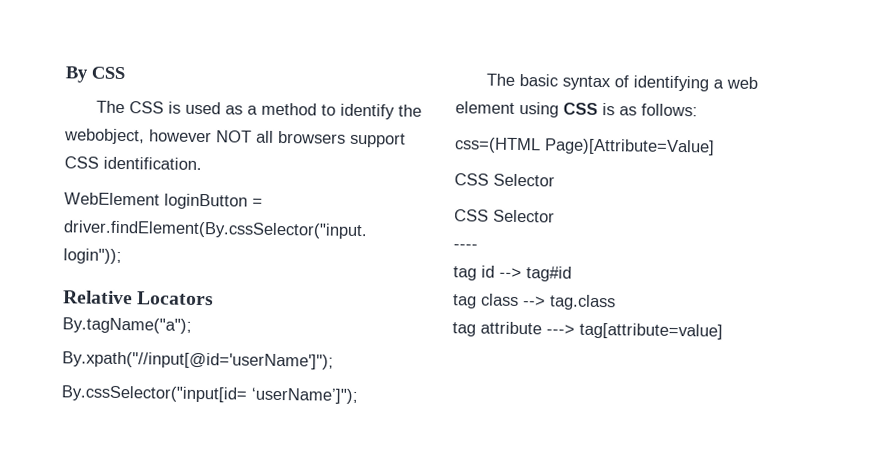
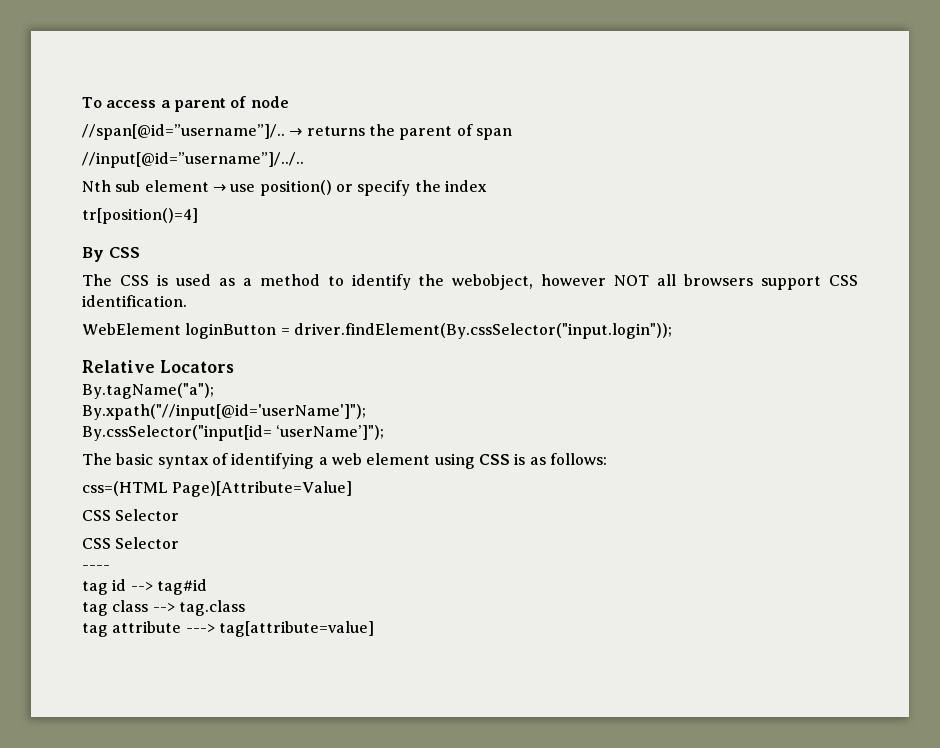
(65, 74) none -> [82,96,289,112] [82,124,512,140] [82,152,304,168] [82,180,487,196] [82,208,198,224] To access a parent of node // //span[@id=”username”]/.. → returns the parent of span // //input[@id=”username”]/../.. // Nth sub element → use position() or specify the index // tr[position()=4] //

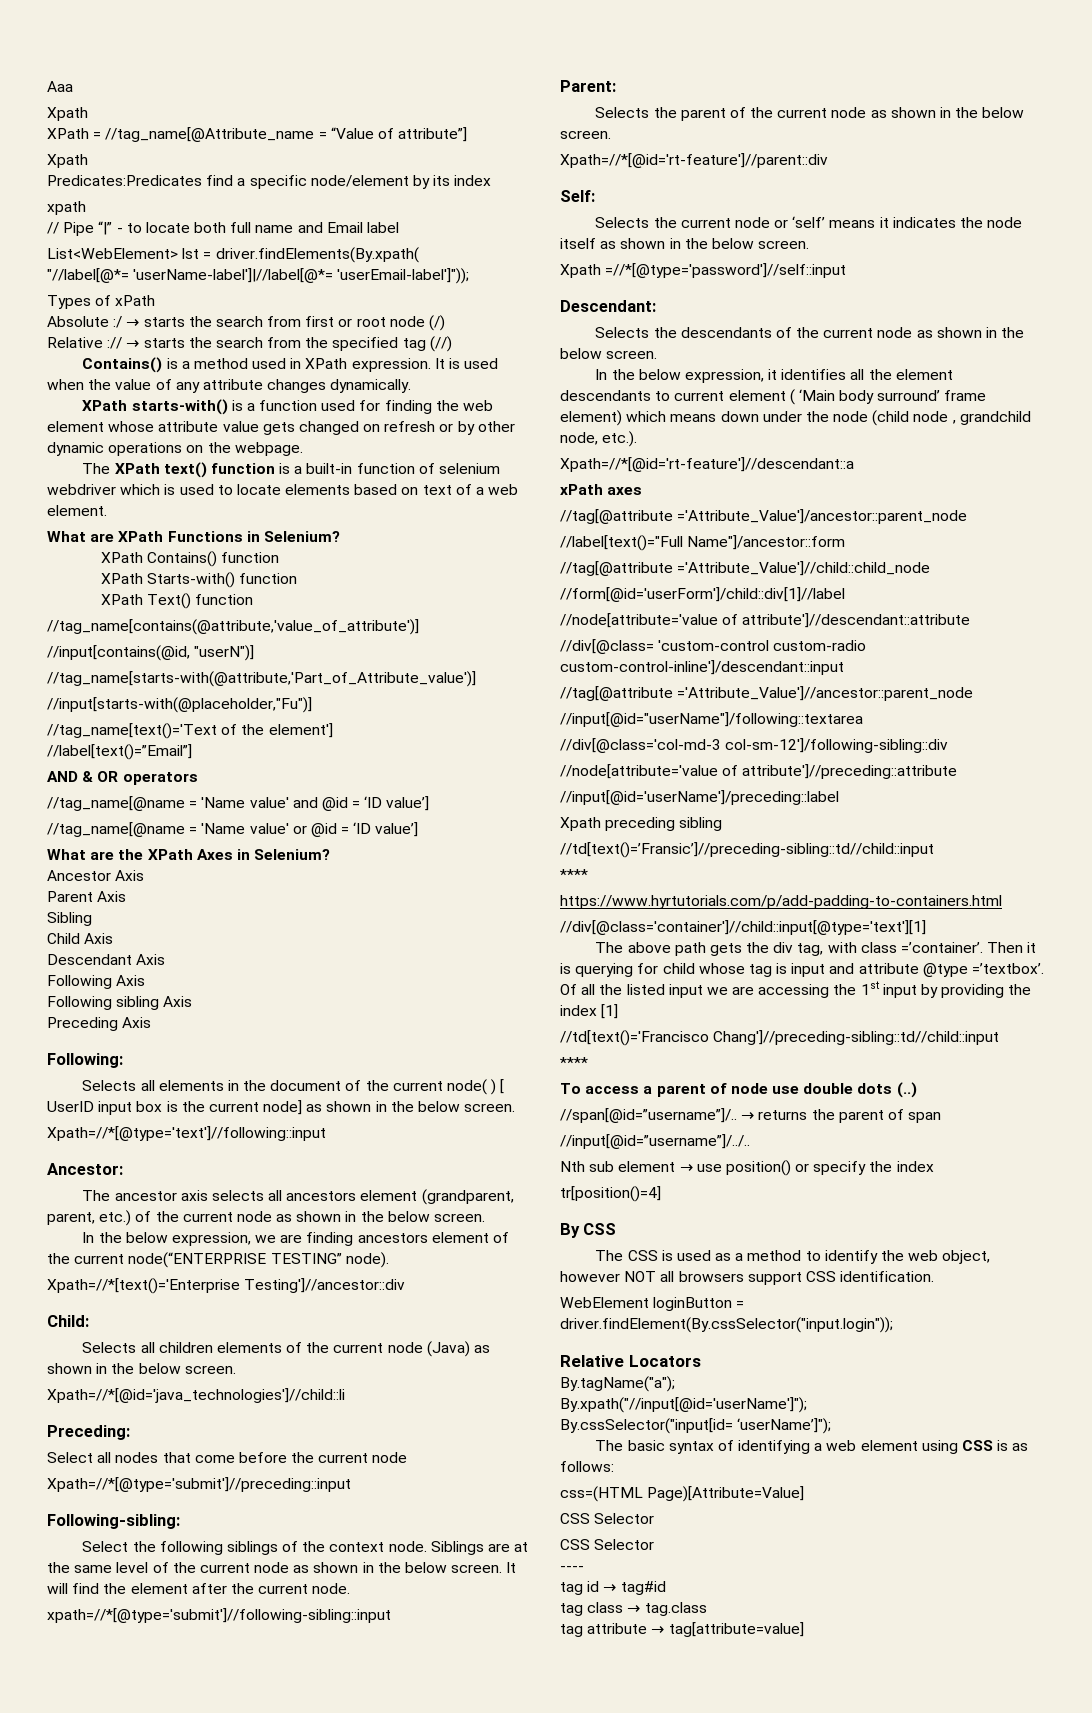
(82, 102) none -> [47,81,73,92] [47,107,88,121] [47,127,468,142] [47,154,88,168] [47,175,492,189] [47,201,86,215] [47,221,400,236] [47,247,419,263] [47,268,470,284] [47,295,156,309] [47,315,446,331] [47,336,452,352] [82,357,499,373] [47,379,412,393] [82,399,494,415] [47,421,515,435] [47,442,303,456] [82,462,501,478] [47,484,519,495] [47,505,107,516] [47,531,340,542] [101,551,280,567] [101,572,298,588] [101,593,254,609] [47,619,419,635] [47,645,255,661] [47,671,476,687] [47,697,312,713] [47,723,333,739] [47,744,192,760] [47,771,198,785] [47,796,430,811] [47,822,419,837] [47,849,331,860] [47,870,145,881] [47,891,127,902] [47,912,92,926] [47,933,114,944] [47,954,166,965] [47,975,146,989] [47,996,193,1010] [47,1017,152,1031] [47,1053,123,1068] [82,1079,505,1095] [47,1100,516,1115] [47,1126,326,1141] [47,1163,123,1175] [82,1189,514,1205] [47,1210,486,1226] [82,1232,510,1246] [47,1252,389,1268] [47,1278,406,1294] [47,1315,89,1327] [82,1341,491,1357] [47,1363,236,1374] [47,1388,345,1403] [47,1425,130,1440] [47,1452,408,1463] [47,1477,351,1492] [47,1514,180,1529] [82,1541,529,1555] [47,1562,517,1573] [47,1583,351,1594] [47,1608,391,1623] [560,80,616,92] [595,107,1025,121] [560,130,611,139] [560,153,828,168] [560,190,595,202] [595,216,1023,228] [560,238,810,249] [560,263,847,278] [560,300,656,312] [595,327,1025,338] [560,348,658,359] [595,369,953,383] [560,389,987,405] [560,410,1031,426] [560,431,638,447] [560,457,854,472] [560,484,643,495] [560,509,968,524] [560,535,846,551] [560,561,931,576] [560,587,845,602] [560,613,971,628] [560,639,867,654] [560,660,844,675] [560,686,974,701] [560,712,863,727] [560,738,949,753] [560,764,958,779] [560,790,839,805] [560,817,723,831] [560,842,934,858] [560,869,588,880] [560,895,1002,909] [560,920,926,935] [595,942,1037,956] [560,963,1045,977] [560,981,1032,998] [560,1004,619,1019] [560,1030,1000,1046] [560,1057,588,1068] Aaa // Xpath // XPath = //tag_name[@Attribute_name = “Value of attribute”] // Xpath // Predicates:Predicates find a specific node/element by its index // xpath // // Pipe “|” - to locate both full name and Email label // List<WebElement> lst = driver.findElements(By.xpath( // "//label[@*= 'userName-label']|//label[@*= 'userEmail-label']")); // Types of xPath // Absolute :/ → starts the search from first or root node (/) // Relative :// → starts the search from the specified tag (//) // Contains() is a method used in XPath expression. It is used when the value of any attribute changes dynamically. // XPath starts-with() is a function used for finding the web element whose attribute value gets changed on refresh or by other dynamic operations on the webpage. // The XPath text() function is a built-in function of selenium webdriver which is used to locate elements based on text of a web element. // What are XPath Functions in Selenium? // XPath Contains() function // XPath Starts-with() function // XPath Text() function // //tag_name[contains(@attribute,'value_of_attribute')] // //input[contains(@id, "userN")] // //tag_name[starts-with(@attribute,'Part_of_Attribute_value')] // //input[starts-with(@placeholder,"Fu")] // //tag_name[text()='Text of the element'] // //label[text()=”Email”] // AND & OR operators // //tag_name[@name = 'Name value' and @id = ‘ID value’] // //tag_name[@name = 'Name value' or @id = ‘ID value’] // What are the XPath Axes in Selenium? // Ancestor Axis // Parent Axis // Sibling // Child Axis // Descendant Axis // Following Axis // Following sibling Axis // Preceding Axis // Following: // Selects all elements in the document of the current node( ) [ UserID input box is the current node] as shown in the below screen. // Xpath=//*[@type='text']//following::input // Ancestor: // The ancestor axis selects all ancestors element (grandparent, parent, etc.) of the current node as shown in the below screen. // In the below expression, we are finding ancestors element of the current node(“ENTERPRISE TESTING” node). // Xpath=//*[text()='Enterprise Testing']//ancestor::div // Child: // Selects all children elements of the current node (Java) as shown in the below screen. // Xpath=//*[@id='java_technologies']//child::li // Preceding: // Select all nodes that come before the current node // Xpath=//*[@type='submit']//preceding::input // Following-sibling: // Select the following siblings of the context node. Siblings are at the same level of the current node as shown in the below screen. It will find the element after the current node. // xpath=//*[@type='submit']//following-sibling::input // Parent: // Selects the parent of the current node as shown in the below screen. // Xpath=//*[@id='rt-feature']//parent::div // Self: // Selects the current node or ‘self’ means it indicates the node itself as shown in the below screen. // Xpath =//*[@type='password']//self::input // Descendant: // Selects the descendants of the current node as shown in the below screen. // In the below expression, it identifies all the element descendants to current element ( ‘Main body surround’ frame element) which means down under the node (child node , grandchild node, etc.). // Xpath=//*[@id='rt-feature']//descendant::a // xPath axes // //tag[@attribute ='Attribute_Value']/ancestor::parent_node // //label[text()="Full Name"]/ancestor::form // //tag[@attribute ='Attribute_Value']//child::child_node // //form[@id='userForm']/child::div[1]//label // //node[attribute='value of attribute']//descendant::attribute // //div[@class= 'custom-control custom-radio custom-control-inline']/descendant::input // //tag[@attribute ='Attribute_Value']//ancestor::parent_node // //input[@id="userName"]/following::textarea // //div[@class='col-md-3 col-sm-12']/following-sibling::div // //node[attribute='value of attribute']//preceding::attribute // //input[@id='userName']/preceding::label // Xpath preceding sibling // //td[text()=’Fransic’]//preceding-sibling::td//child::input // **** // https://www.hyrtutorials.com/p/add-padding-to-containers.html // //div[@class='container']//child::input[@type='text'][1] // The above path gets the div tag, with class =’container’. Then it is querying for child whose tag is input and attribute @type =’textbox’. Of all the listed input we are accessing the 1st input by providing the index [1] // //td[text()='Francisco Chang']//preceding-sibling::td//child::input // **** //
(289, 102) none -> [772,1082,917,1098] use double dots (..)
[452,274,534,290] webobject, -> [908,1250,991,1264] web object,
[130,582,153,591] --> -> [603,1584,617,1592] →
[152,603,175,612] --> -> [627,1605,641,1613] →
[185,624,215,633] ---> -> [651,1626,665,1634] →

